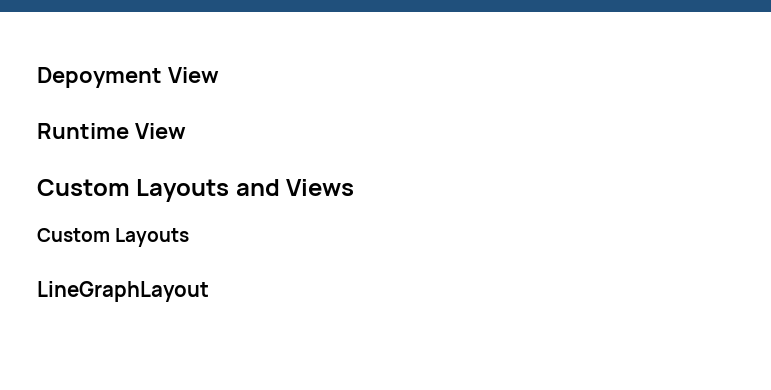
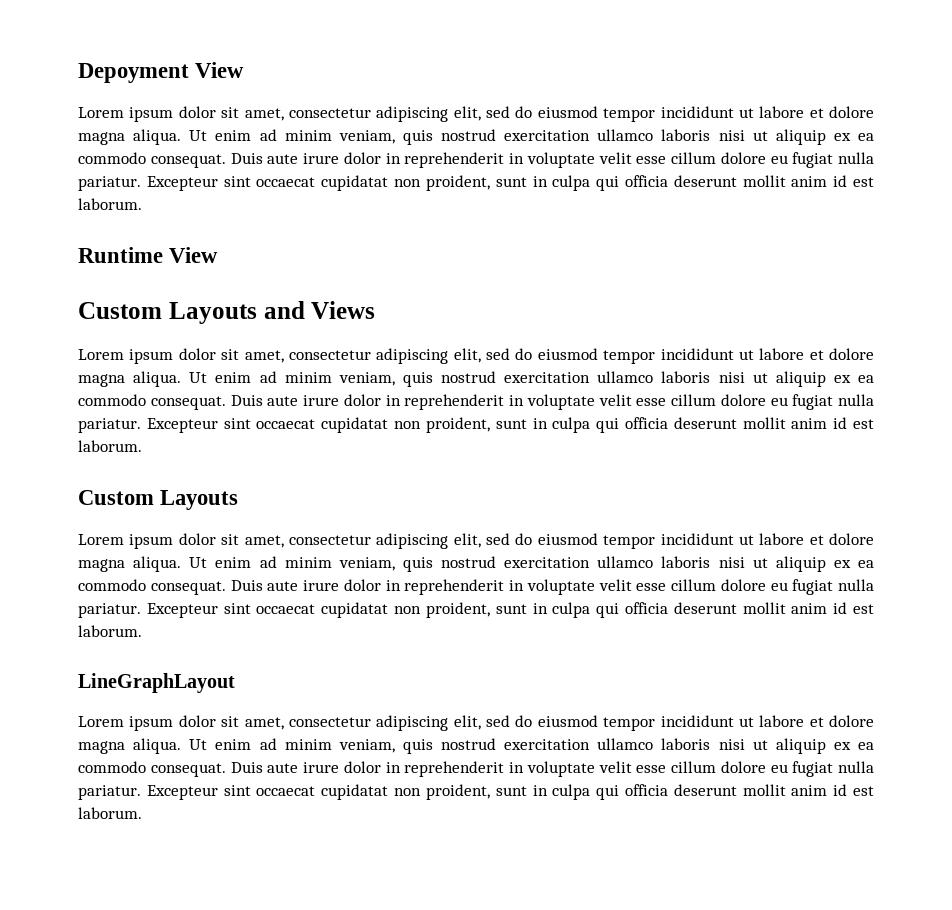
(219, 75) none -> [78,106,874,122] [78,129,874,145] [78,152,874,168] [78,175,874,191] [78,198,142,210] // Lorem ipsum dolor sit amet, consectetur adipiscing elit, sed do eiusmod tempor incididunt ut labore et dolore magna aliqua. Ut enim ad minim veniam, quis nostrud exercitation ullamco laboris nisi ut aliquip ex ea commodo consequat. Duis aute irure dolor in reprehenderit in voluptate velit esse cillum dolore eu fugiat nulla pariatur. Excepteur sint occaecat cupidatat non proident, sunt in culpa qui officia deserunt mollit anim id est laborum.
[37,228,190,247] [37,281,209,302] Custom Layouts // LineGraphLayout -> [78,348,874,364] [78,371,874,387] [78,394,874,410] [78,417,874,433] [78,440,142,452] [78,490,239,510] [78,533,874,549] [78,556,874,572] [78,579,874,595] [78,602,874,618] [78,625,142,637] [78,673,235,693] [78,715,874,731] [78,738,874,754] [78,761,874,777] [78,784,874,800] [78,807,142,819] Lorem ipsum dolor sit amet, consectetur adipiscing elit, sed do eiusmod tempor incididunt ut labore et dolore magna aliqua. Ut enim ad minim veniam, quis nostrud exercitation ullamco laboris nisi ut aliquip ex ea commodo consequat. Duis aute irure dolor in reprehenderit in voluptate velit esse cillum dolore eu fugiat nulla pariatur. Excepteur sint occaecat cupidatat non proident, sunt in culpa qui officia deserunt mollit anim id est laborum. // Custom Layouts // Lorem ipsum dolor sit amet, consectetur adipiscing elit, sed do eiusmod tempor incididunt ut labore et dolore magna aliqua. Ut enim ad minim veniam, quis nostrud exercitation ullamco laboris nisi ut aliquip ex ea commodo consequat. Duis aute irure dolor in reprehenderit in voluptate velit esse cillum dolore eu fugiat nulla pariatur. Excepteur sint occaecat cupidatat non proident, sunt in culpa qui officia deserunt mollit anim id est laborum. // LineGraphLayout // Lorem ipsum dolor sit amet, consectetur adipiscing elit, sed do eiusmod tempor incididunt ut labore et dolore magna aliqua. Ut enim ad minim veniam, quis nostrud exercitation ullamco laboris nisi ut aliquip ex ea commodo consequat. Duis aute irure dolor in reprehenderit in voluptate velit esse cillum dolore eu fugiat nulla pariatur. Excepteur sint occaecat cupidatat non proident, sunt in culpa qui officia deserunt mollit anim id est laborum.

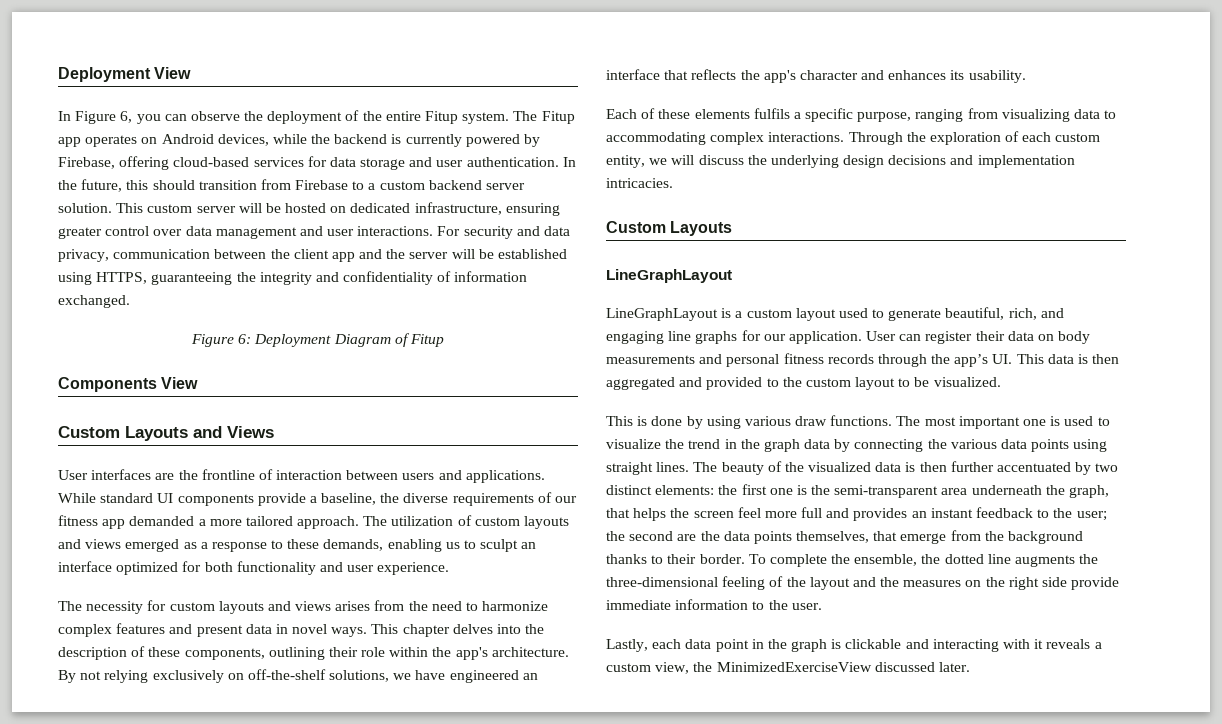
[78,62,245,83] [78,106,874,122] [78,129,874,145] [78,152,874,168] [78,175,874,191] [78,198,142,210] [78,247,163,263] Depoyment View // Lorem ipsum dolor sit amet, consectetur adipiscing elit, sed do eiusmod tempor incididunt ut labore et dolore magna aliqua. Ut enim ad minim veniam, quis nostrud exercitation ullamco laboris nisi ut aliquip ex ea commodo consequat. Duis aute irure dolor in reprehenderit in voluptate velit esse cillum dolore eu fugiat nulla pariatur. Excepteur sint occaecat cupidatat non proident, sunt in culpa qui officia deserunt mollit anim id est laborum. // Runtime -> [58,67,192,82] [58,110,575,124] [58,134,541,147] [58,156,576,170] [58,179,526,192] [58,202,560,216] [58,226,571,239] [58,249,568,262] [58,271,528,285] [58,295,130,308] [191,333,444,347] [58,377,157,392] Deployment View // In Figure 6, you can observe the deployment of the entire Fitup system. The Fitup app operates on Android devices, while the backend is currently powered by Firebase, offering cloud-based services for data storage and user authentication. In the future, this should transition from Firebase to a custom backend server solution. This custom server will be hosted on dedicated infrastructure, ensuring greater control over data management and user interactions. For security and data privacy, communication between the client app and the server will be established using HTTPS, guaranteeing the integrity and confidentiality of information exchanged. // Figure 6: Deployment Diagram of Fitup // Components
[78,348,874,364] [78,371,874,387] [78,394,874,410] [78,417,874,433] [78,440,142,452] [78,490,239,510] [78,533,874,549] [78,556,874,572] [78,579,874,595] [78,602,874,618] [78,625,142,637] [78,673,235,693] [78,715,874,731] [78,738,874,754] [78,761,874,777] [78,784,874,800] [78,807,142,819] Lorem ipsum dolor sit amet, consectetur adipiscing elit, sed do eiusmod tempor incididunt ut labore et dolore magna aliqua. Ut enim ad minim veniam, quis nostrud exercitation ullamco laboris nisi ut aliquip ex ea commodo consequat. Duis aute irure dolor in reprehenderit in voluptate velit esse cillum dolore eu fugiat nulla pariatur. Excepteur sint occaecat cupidatat non proident, sunt in culpa qui officia deserunt mollit anim id est laborum. // Custom Layouts // Lorem ipsum dolor sit amet, consectetur adipiscing elit, sed do eiusmod tempor incididunt ut labore et dolore magna aliqua. Ut enim ad minim veniam, quis nostrud exercitation ullamco laboris nisi ut aliquip ex ea commodo consequat. Duis aute irure dolor in reprehenderit in voluptate velit esse cillum dolore eu fugiat nulla pariatur. Excepteur sint occaecat cupidatat non proident, sunt in culpa qui officia deserunt mollit anim id est laborum. // LineGraphLayout // Lorem ipsum dolor sit amet, consectetur adipiscing elit, sed do eiusmod tempor incididunt ut labore et dolore magna aliqua. Ut enim ad minim veniam, quis nostrud exercitation ullamco laboris nisi ut aliquip ex ea commodo consequat. Duis aute irure dolor in reprehenderit in voluptate velit esse cillum dolore eu fugiat nulla pariatur. Excepteur sint occaecat cupidatat non proident, sunt in culpa qui officia deserunt mollit anim id est laborum. -> [58,469,545,483] [58,492,578,506] [58,515,570,529] [58,539,537,552] [58,561,450,575] [58,600,549,614] [58,623,545,637] [58,646,569,660] [58,669,538,683] [606,69,1026,83] [606,108,1117,122] [606,131,1101,145] [606,155,1075,168] [606,178,673,188] [606,221,733,236] [606,269,732,283] [606,307,1064,321] [606,330,1091,344] [606,353,1120,367] [606,377,1001,390] [606,415,1110,429] [606,439,1108,452] [606,461,1119,475] [606,484,1110,498] [606,507,1107,521] [606,530,1084,544] [606,554,1099,567] [606,576,1120,590] [606,599,822,610] [606,639,1102,652] [606,662,970,674] User interfaces are the frontline of interaction between users and applications. While standard UI components provide a baseline, the diverse requirements of our fitness app demanded a more tailored approach. The utilization of custom layouts and views emerged as a response to these demands, enabling us to sculpt an interface optimized for both functionality and user experience. // The necessity for custom layouts and views arises from the need to harmonize complex features and present data in novel ways. This chapter delves into the description of these components, outlining their role within the app's architecture. By not relying exclusively on off-the-shelf solutions, we have engineered an interface that reflects the app's character and enhances its usability. // Each of these elements fulfils a specific purpose, ranging from visualizing data to accommodating complex interactions. Through the exploration of each custom entity, we will discuss the underlying design decisions and implementation intricacies. // Custom Layouts // LineGraphLayout // LineGraphLayout is a custom layout used to generate beautiful, rich, and engaging line graphs for our application. User can register their data on body measurements and personal fitness records through the app’s UI. This data is then aggregated and provided to the custom layout to be visualized. // This is done by using various draw functions. The most important one is used to visualize the trend in the graph data by connecting the various data points using straight lines. The beauty of the visualized data is then further accentuated by two distinct elements: the first one is the semi-transparent area underneath the graph, that helps the screen feel more full and provides an instant feedback to the user; the second are the data points themselves, that emerge from the background thanks to their border. To complete the ensemble, the dotted line augments the three-dimensional feeling of the layout and the measures on the right side provide immediate information to the user. // Lastly, each data point in the graph is clickable and interacting with it reveals a custom view, the MinimizedExerciseView discussed later.

